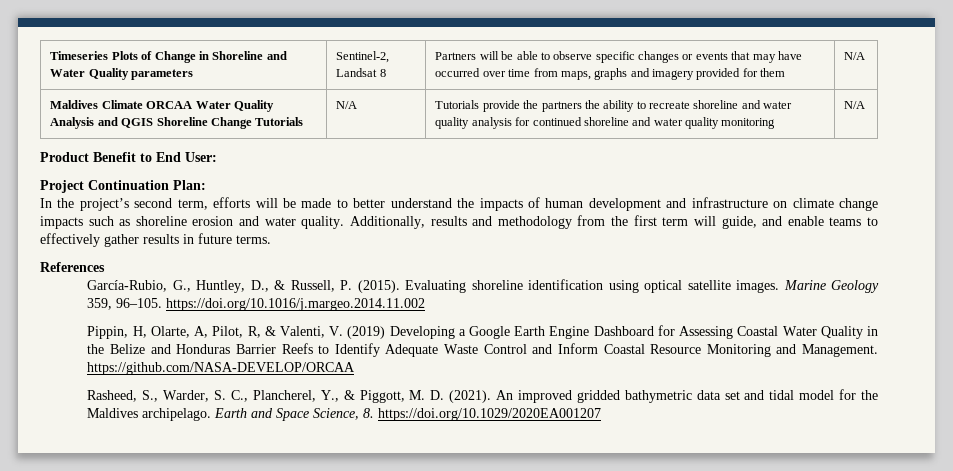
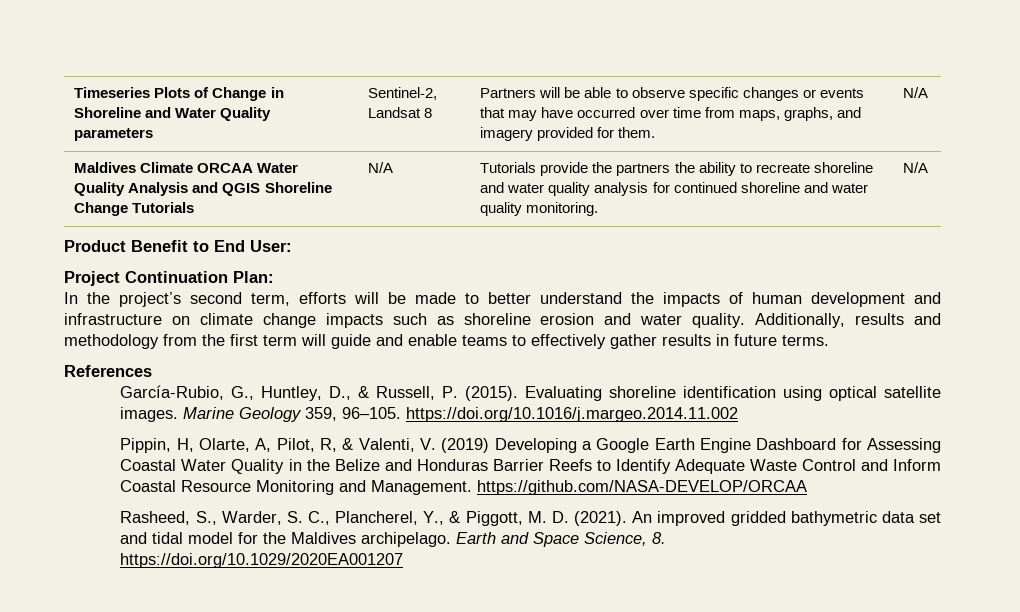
[594,68,628,80] graphs -> [783,107,833,121] graphs,
[760,68,786,77] them -> [618,127,656,138] them.
[721,118,776,129] monitoring -> [526,202,599,216] monitoring.
[721,216,757,229] guide, -> [331,334,371,349] guide

